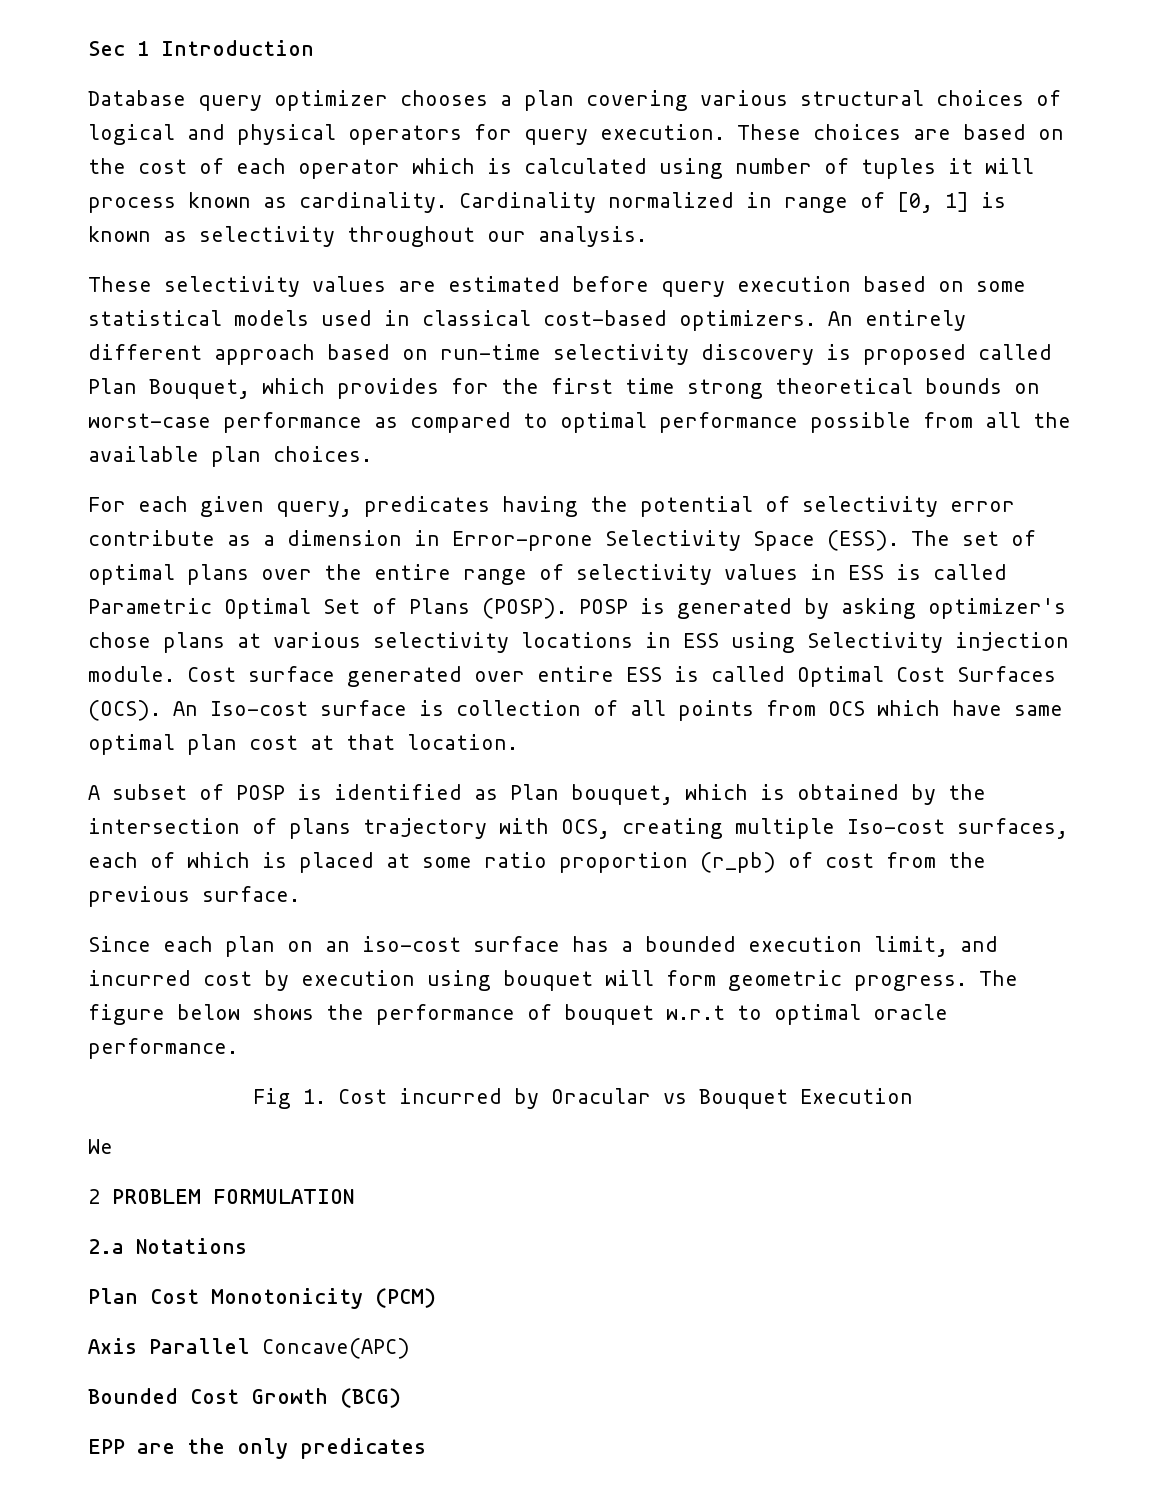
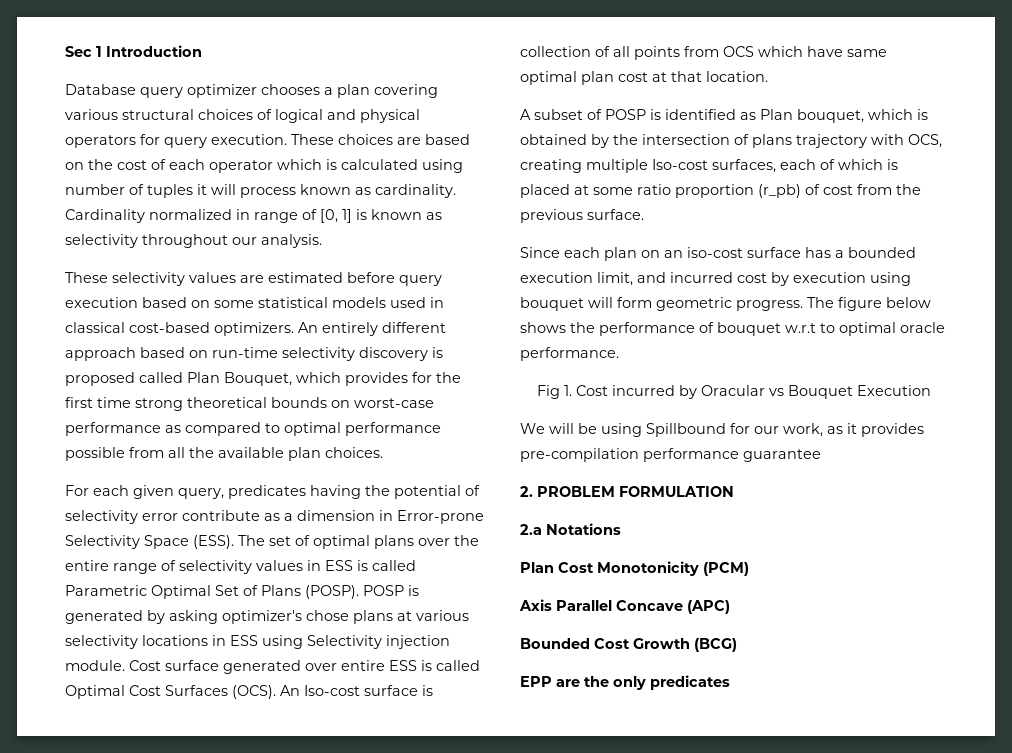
[88,1189,100,1204] // 2 -> [549,423,924,437] [520,448,821,462] [520,486,533,497] will be using Spillbound for our work, as it provides pre-compilation performance guarantee // 2.
[262,1338,410,1359] Concave(APC) -> [616,600,730,614] Concave (APC)

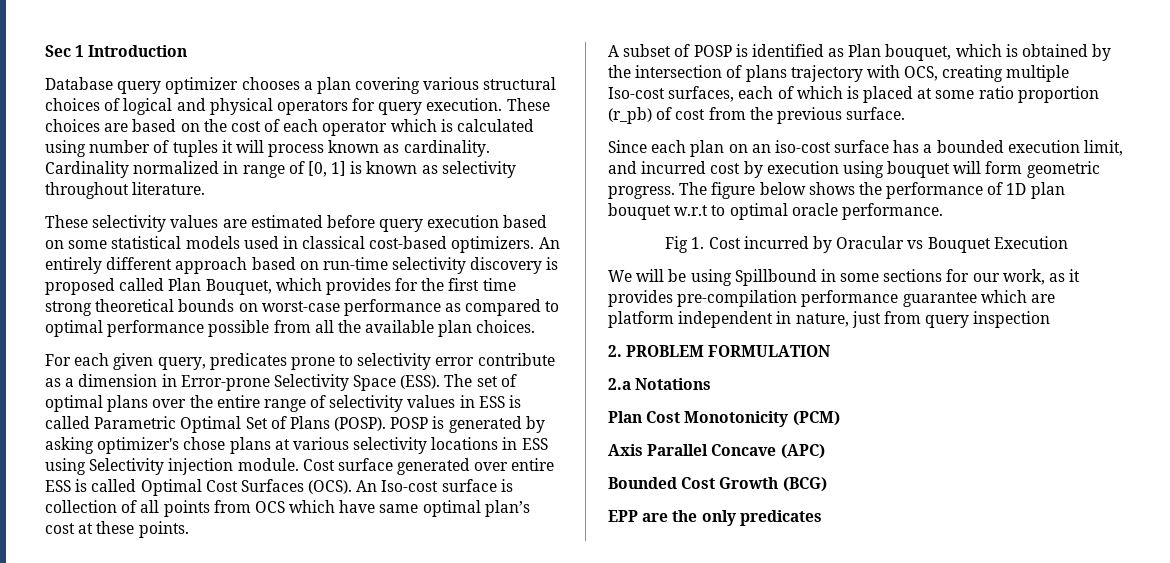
[232,234,322,248] our analysis. -> [132,182,206,195] literature.
[310,485,480,499] having the potential of -> [290,355,354,370] prone to
[581,71,614,85] plan -> [484,500,530,517] plan’s
[671,71,768,82] that location. -> [96,521,189,538] these points.
(714, 327) none -> [1006,182,1065,199] 1D plan
(726, 430) none -> [820,269,943,282] in some sections
(821, 455) none -> [980,290,1055,303] [608,311,1051,328] which are platform independent in nature, just from query inspection

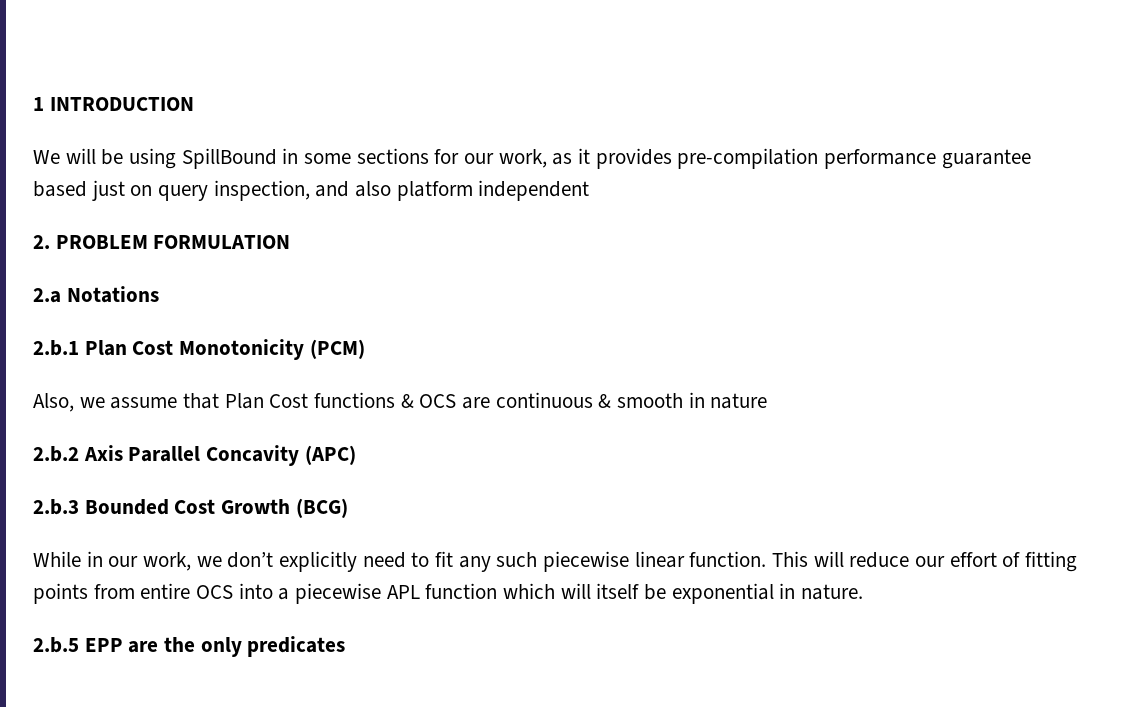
[45,45,188,57] [45,77,557,94] [45,98,550,115] [45,119,535,136] [45,140,490,157] [45,161,516,178] [45,182,206,199] [45,215,548,232] [45,236,560,253] [45,257,559,274] [45,278,516,295] [45,299,560,316] [45,320,536,337] [45,353,555,370] [45,374,517,391] [45,395,522,412] [45,416,545,433] [45,437,548,454] [45,458,555,475] [45,479,513,496] [45,500,530,517] [45,521,189,538] [608,44,1112,61] [608,65,1070,82] [608,86,1099,103] [608,107,906,124] [608,140,1124,157] [608,161,1100,178] [608,182,1065,199] [608,203,943,220] [665,236,1068,253] Sec 1 Introduction // Database query optimizer chooses a plan covering various structural choices of logical and physical operators for query execution. These choices are based on the cost of each operator which is calculated using number of tuples it will process known as cardinality. Cardinality normalized in range of [0, 1] is known as selectivity throughout literature. // These selectivity values are estimated before query execution based on some statistical models used in classical cost-based optimizers. An entirely different approach based on run-time selectivity discovery is proposed called Plan Bouquet, which provides for the first time strong theoretical bounds on worst-case performance as compared to optimal performance possible from all the available plan choices. // For each given query, predicates prone to selectivity error contribute as a dimension in Error-prone Selectivity Space (ESS). The set of optimal plans over the entire range of selectivity values in ESS is called Parametric Optimal Set of Plans (POSP). POSP is generated by asking optimizer's chose plans at various selectivity locations in ESS using Selectivity injection module. Cost surface generated over entire ESS is called Optimal Cost Surfaces (OCS). An Iso-cost surface is collection of all points from OCS which have same optimal plan’s cost at these points. // A subset of POSP is identified as Plan bouquet, which is obtained by the intersection of plans trajectory with OCS, creating multiple Iso-cost surfaces, each of which is placed at some ratio proportion (r_pb) of cost from the previous surface. // Since each plan on an iso-cost surface has a bounded execution limit, and incurred cost by execution using bouquet will form geometric progress. The figure below shows the performance of 1D plan bouquet w.r.t to optimal oracle performance. // Fig 1. Cost incurred by Oracular vs Bouquet Execution -> [33,97,194,111] 1 INTRODUCTION
[734,269,817,286] Spillbound -> [181,148,277,169] SpillBound
[980,290,1055,303] [608,311,1051,328] which are platform independent in nature, just from query inspection -> [33,180,590,201] based just on query inspection, and also platform independent
(712, 384) none -> [33,340,79,356] 2.b.1
(840, 418) none -> [33,392,768,412] [33,446,79,462] Also, we assume that Plan Cost functions & OCS are continuous & smooth in nature // 2.b.2
[711,444,777,456] Concave -> [206,445,300,466] Concavity
(825, 451) none -> [33,499,79,515] 2.b.3
(827, 484) none -> [33,551,1078,572] [33,583,864,604] [33,637,79,653] While in our work, we don’t explicitly need to fit any such piecewise linear function. This will reduce our effort of fitting points from entire OCS into a piecewise APL function which will itself be exponential in nature. // 2.b.5

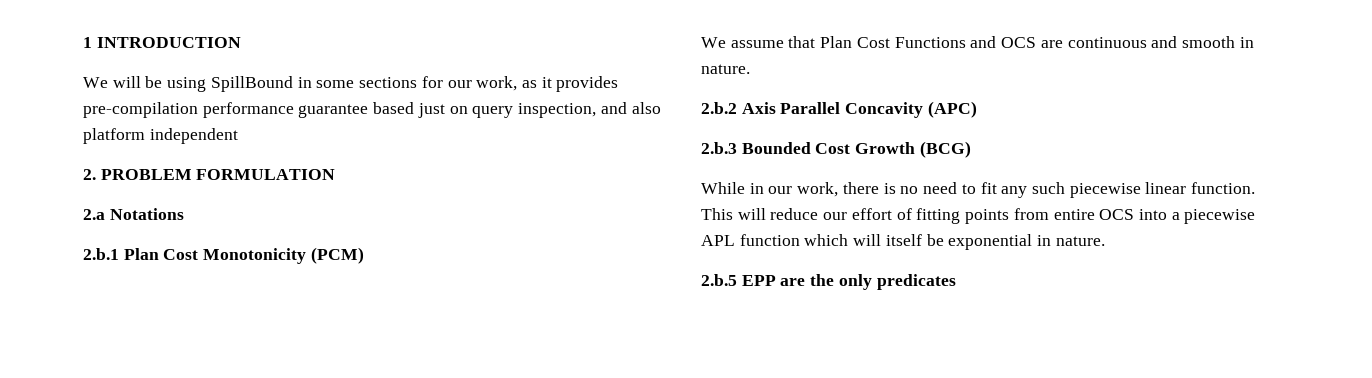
[33,393,105,412] Also, we -> [701,37,726,48] We
[314,392,414,408] functions & -> [894,36,997,48] Functions and
[598,394,612,408] & -> [1151,36,1178,48] and
[710,393,768,409] nature -> [701,64,750,74] nature.
[196,551,358,572] we don’t explicitly -> [842,182,919,194] there is no

